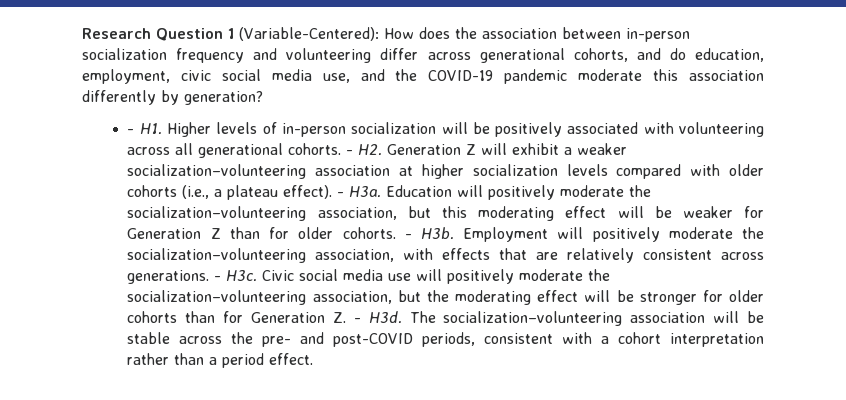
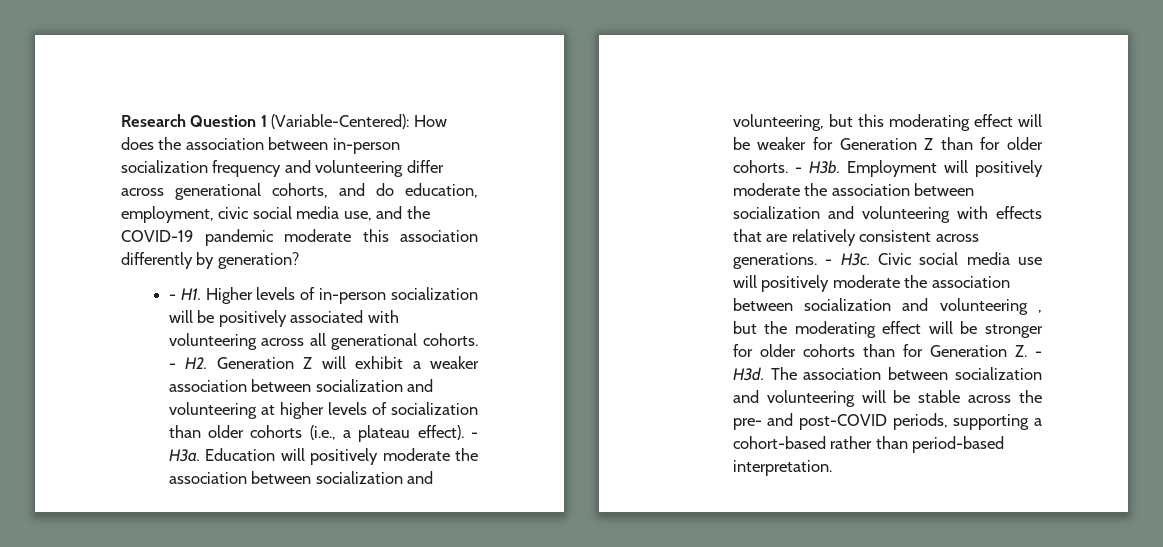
[127,164,721,179] socialization–volunteering association at higher socialization levels compared with -> [168,379,434,392] [168,402,478,419] [168,425,201,438] association between socialization and volunteering at higher levels of socialization than
[127,206,397,221] socialization–volunteering association, -> [168,471,434,484] [732,114,824,131] association between socialization and volunteering,
[127,248,395,263] socialization–volunteering association, -> [831,183,975,196] [732,206,950,223] association between socialization and volunteering
[127,290,392,305] socialization–volunteering association, -> [931,276,1010,288] [732,298,1042,315] association between socialization and volunteering ,
[443,311,706,326] socialization–volunteering association -> [803,367,1042,380] [732,390,855,407] association between socialization and volunteering
[484,332,765,347] [127,353,314,368] consistent with a cohort interpretation rather than a period effect. -> [953,414,1042,430] [732,436,1005,453] [732,460,832,476] supporting a cohort-based rather than period-based interpretation.

